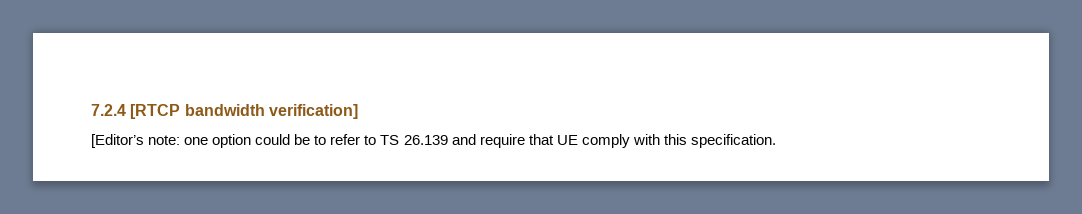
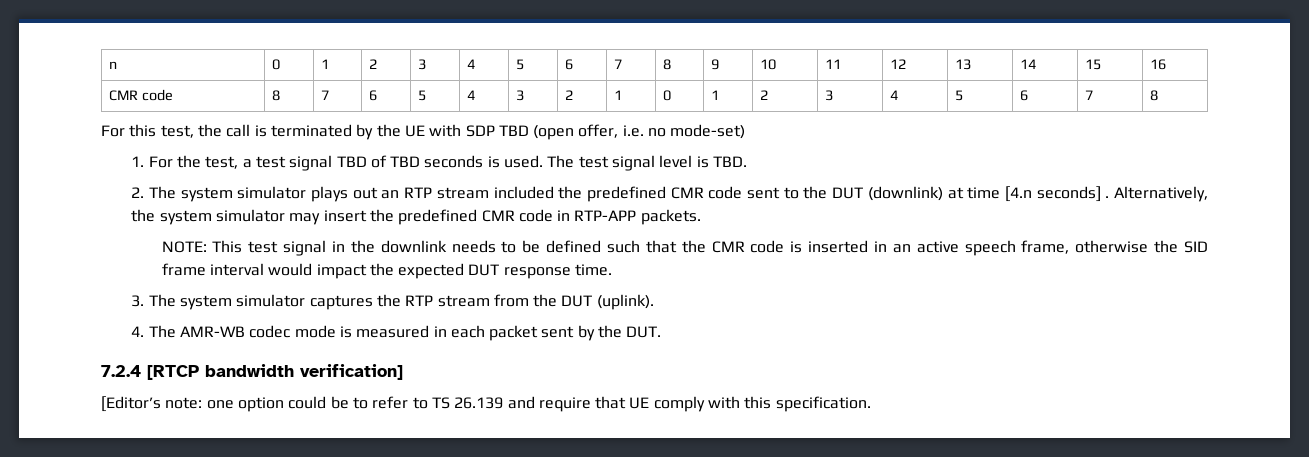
(91, 110) none -> [108,61,117,69] [271,59,280,70] [320,59,329,69] [368,59,377,69] [417,59,426,70] [466,59,475,69] [515,59,524,70] [564,59,573,70] [613,59,622,69] [662,59,671,70] [710,59,719,70] [759,59,776,70] [824,59,841,69] [889,59,906,69] [954,59,971,70] [1019,59,1036,69] [1084,59,1101,70] [1149,59,1166,70] [108,89,173,101] [271,90,280,101] [320,90,329,100] [368,90,377,101] [417,90,426,101] [466,90,475,100] [515,90,524,101] [564,90,573,100] [613,90,622,100] [662,90,671,101] [710,90,719,100] [759,90,768,100] [824,90,833,101] [889,90,898,100] [954,90,963,101] [1019,90,1028,101] [1084,90,1093,100] [1149,90,1158,101] [101,124,746,140] [131,155,748,171] [131,186,1208,202] [131,209,701,225] [161,240,1209,256] [161,263,613,279] [131,294,654,310] [131,325,662,341] n | 0 | 1 | 2 | 3 | 4 | 5 | 6 | 7 | 8 | 9 | 10 | 11 | 12 | 13 | 14 | 15 | 16 // CMR code | 8 | 7 | 6 | 5 | 4 | 3 | 2 | 1 | 0 | 1 | 2 | 3 | 4 | 5 | 6 | 7 | 8 // For this test, the call is terminated by the UE with SDP TBD (open offer, i.e. no mode-set) // 1. For the test, a test signal TBD of TBD seconds is used. The test signal level is TBD. // 2. The system simulator plays out an RTP stream included the predefined CMR code sent to the DUT (downlink) at time [4.n seconds] . Alternatively, the system simulator may insert the predefined CMR code in RTP-APP packets. // NOTE: This test signal in the downlink needs to be defined such that the CMR code is inserted in an active speech frame, otherwise the SID frame interval would impact the expected DUT response time. // 3. The system simulator captures the RTP stream from the DUT (uplink). // 4. The AMR-WB codec mode is measured in each packet sent by the DUT. //

